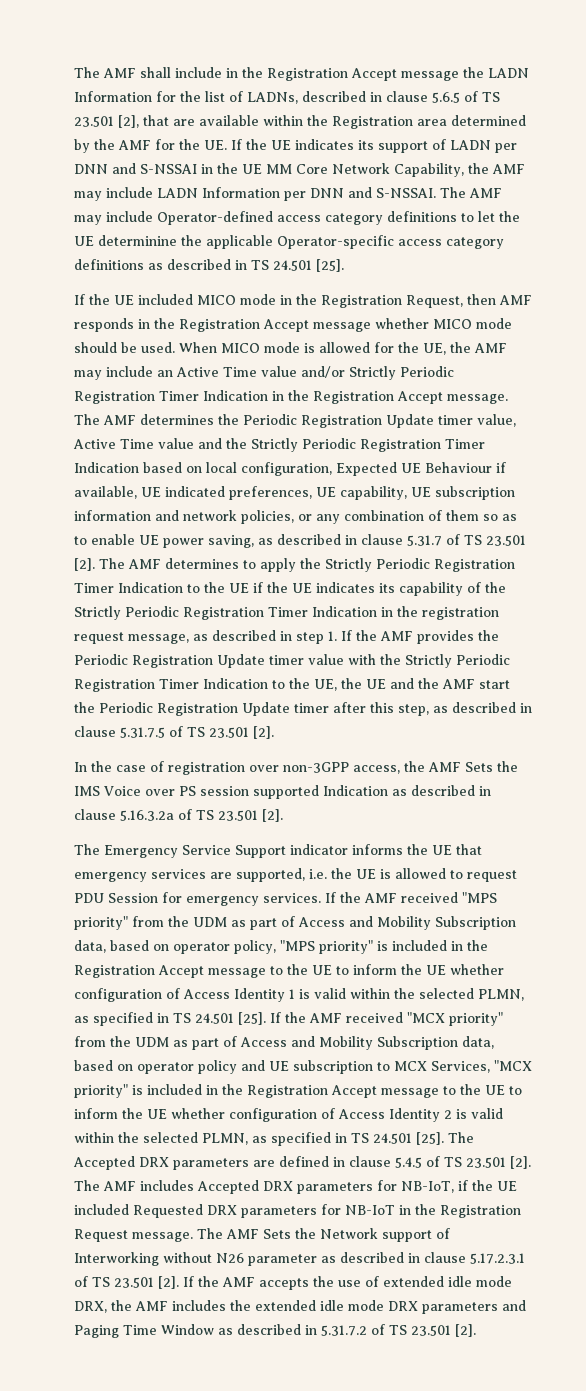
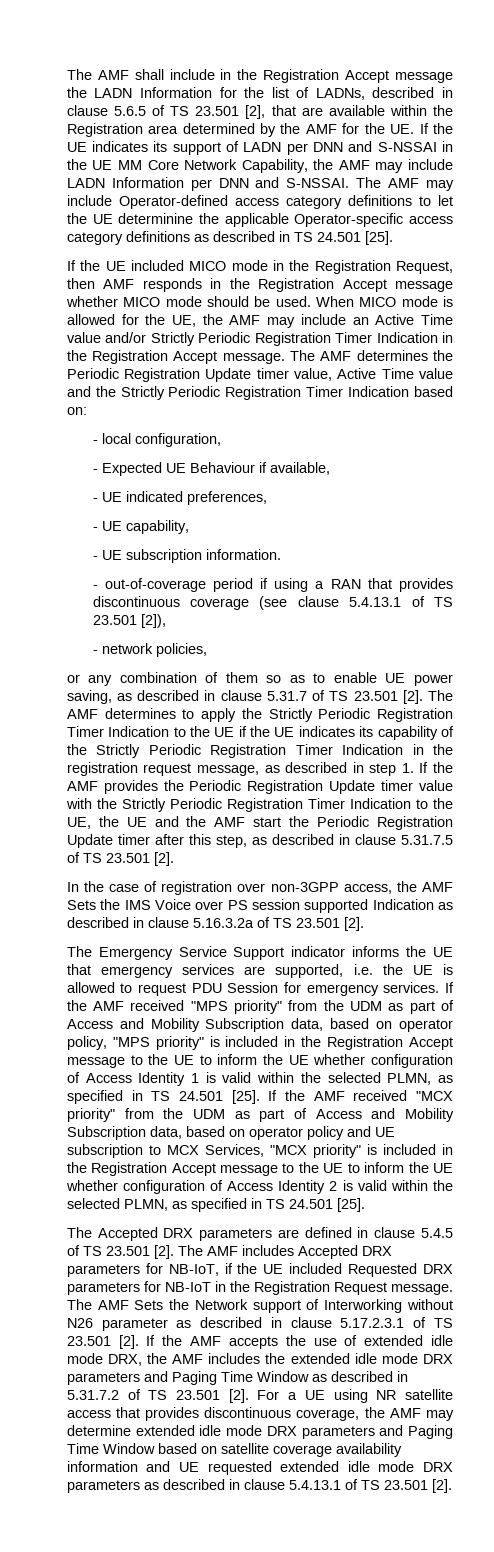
[185,466,202,473] on -> [66,407,87,415] [92,440,98,444] on: // -
(332, 469) none -> [92,469,98,473] // -
(137, 492) none -> [92,498,98,502] // -
(312, 493) none -> [92,527,98,531] // -
[410,486,515,500] [73,510,179,521] UE subscription information and -> [92,549,281,563] [92,578,453,592] [92,596,453,610] [92,614,166,628] [92,650,98,654] // - UE subscription information. // - out-of-coverage period if using a RAN that provides discontinuous coverage (see clause 5.4.13.1 of TS 23.501 [2]), // -
(294, 517) none -> (207, 650) //
(444, 1138) none -> (365, 1205) //
(476, 1330) none -> [257,1389,453,1403] [66,1407,454,1421] [66,1425,454,1439] [66,1443,402,1457] [66,1461,453,1475] [66,1479,452,1493] For a UE using NR satellite access that provides discontinuous coverage, the AMF may determine extended idle mode DRX parameters and Paging Time Window based on satellite coverage availability information and UE requested extended idle mode DRX parameters as described in clause 5.4.13.1 of TS 23.501 [2].

